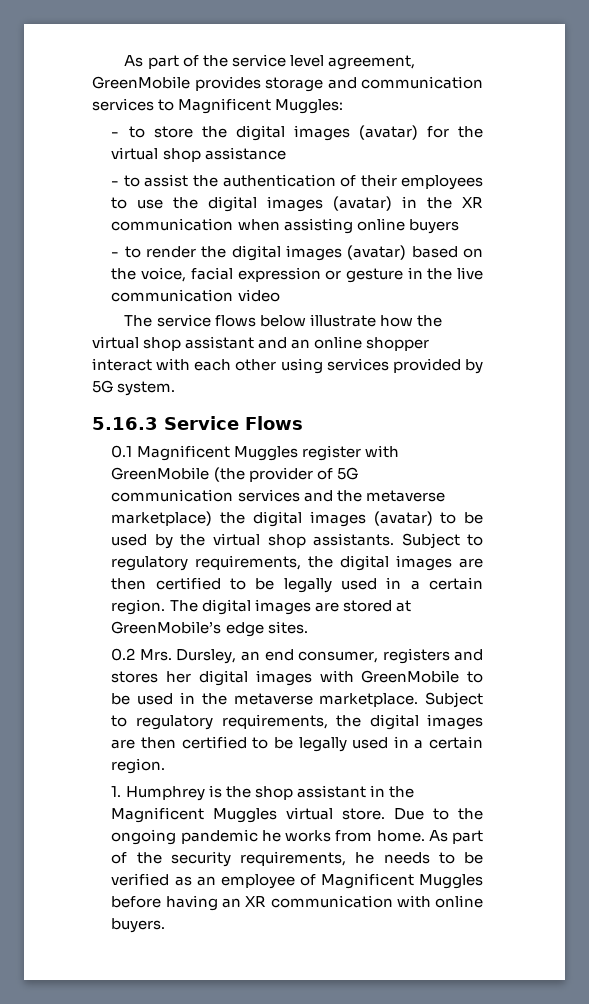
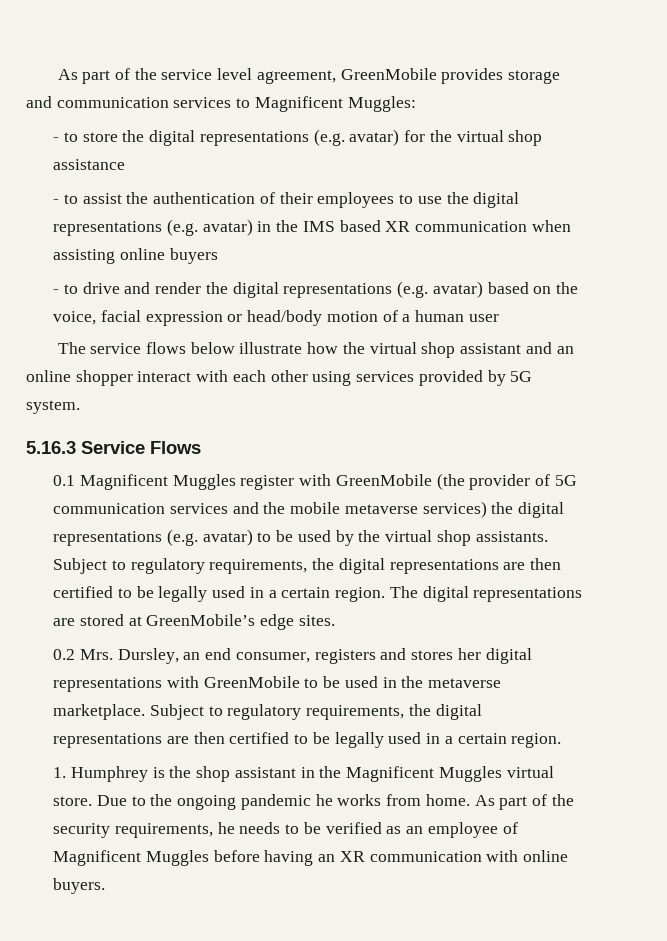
[293,125,418,141] images (avatar) -> [199,129,400,146] representations (e.g. avatar)
[267,196,453,212] images (avatar) in the -> [53,219,381,236] representations (e.g. avatar) in the IMS based
(141, 252) none -> [82,282,151,294] drive and
[286,245,407,261] images (avatar) -> [283,281,483,298] representations (e.g. avatar)
[345,267,484,283] [111,289,280,302] gesture in the live communication video -> [247,310,499,326] head/body motion of a human user
[365,490,445,502] [111,511,433,527] metaverse marketplace) the digital images (avatar) -> [290,501,565,518] [53,529,253,546] mobile metaverse services) the digital representations (e.g. avatar)
[396,555,453,571] images -> [389,559,499,574] representations
[254,599,311,615] images -> [473,587,583,602] representations
[255,670,312,686] images -> [53,677,163,692] representations
[427,714,483,730] images -> [53,733,163,748] representations

